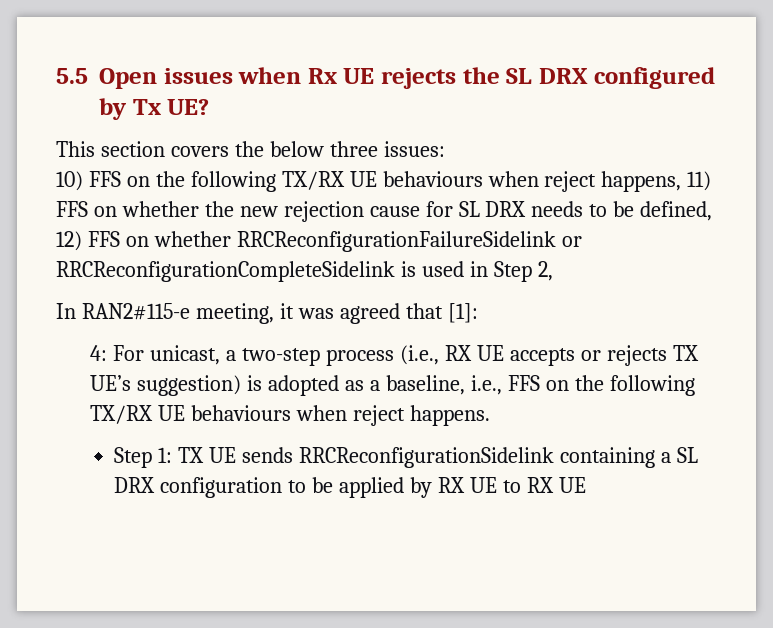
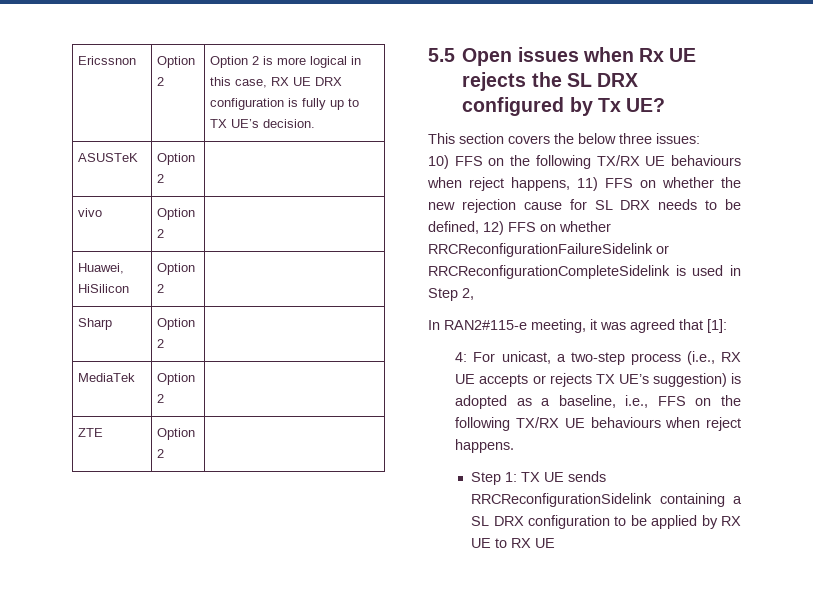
(56, 76) none -> [78,56,137,65] [157,56,196,68] [157,77,165,86] [210,56,362,68] [210,77,343,88] [210,98,360,110] [210,119,316,128] [78,153,139,162] [157,153,196,165] [157,174,165,183] [78,208,103,217] [157,208,196,220] [157,229,165,238] [78,263,125,274] [78,284,130,293] [157,263,196,275] [157,284,165,293] [78,318,113,330] [157,318,196,330] [157,339,165,348] [78,373,136,382] [157,373,196,385] [157,394,165,403] [78,428,104,437] [157,428,196,440] [157,449,165,458] Ericssnon | Option 2 | Option 2 is more logical in this case, RX UE DRX configuration is fully up to TX UE’s decision. // ASUSTeK | Option 2 | // vivo | Option 2 | // Huawei, HiSilicon | Option 2 | // Sharp | Option 2 | // MediaTek | Option 2 | // ZTE | Option 2 | //

